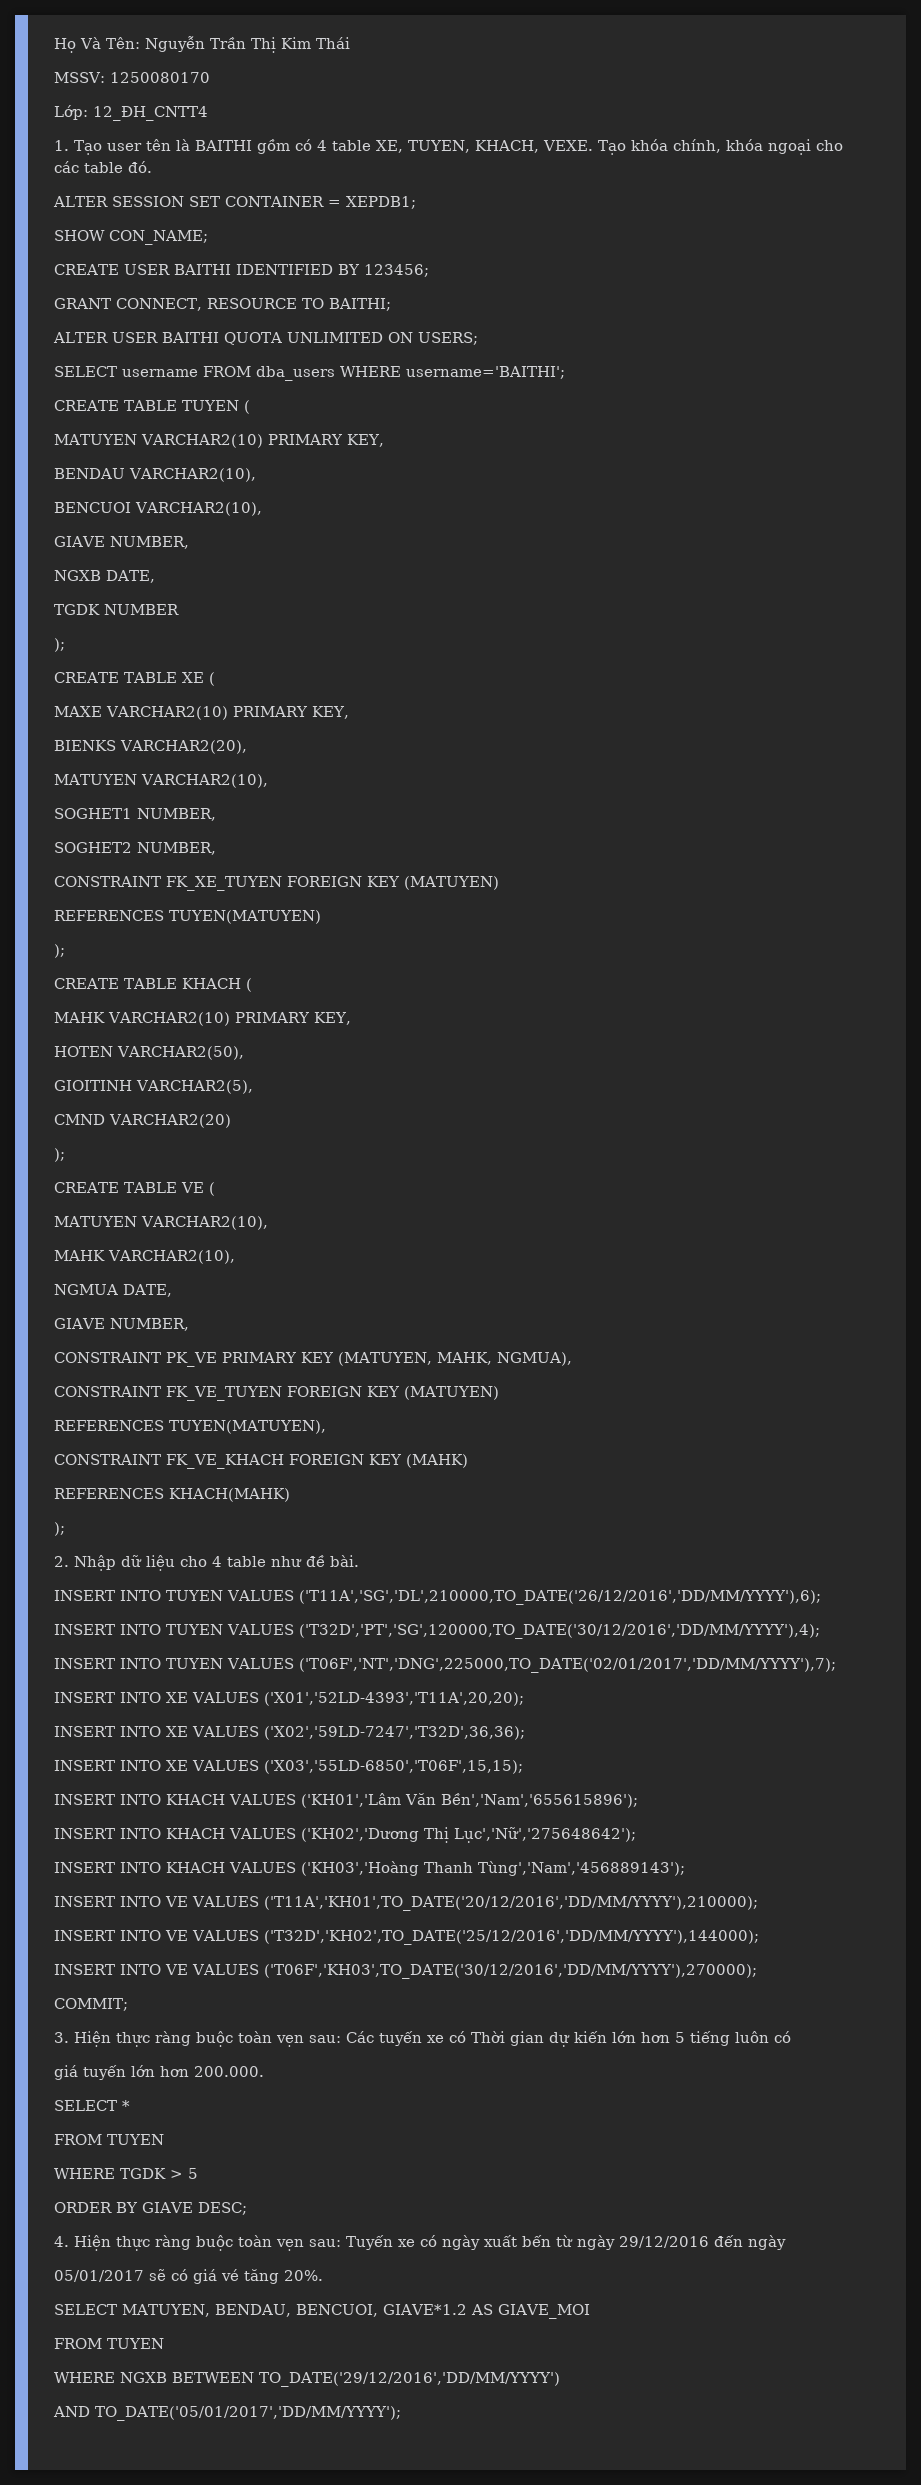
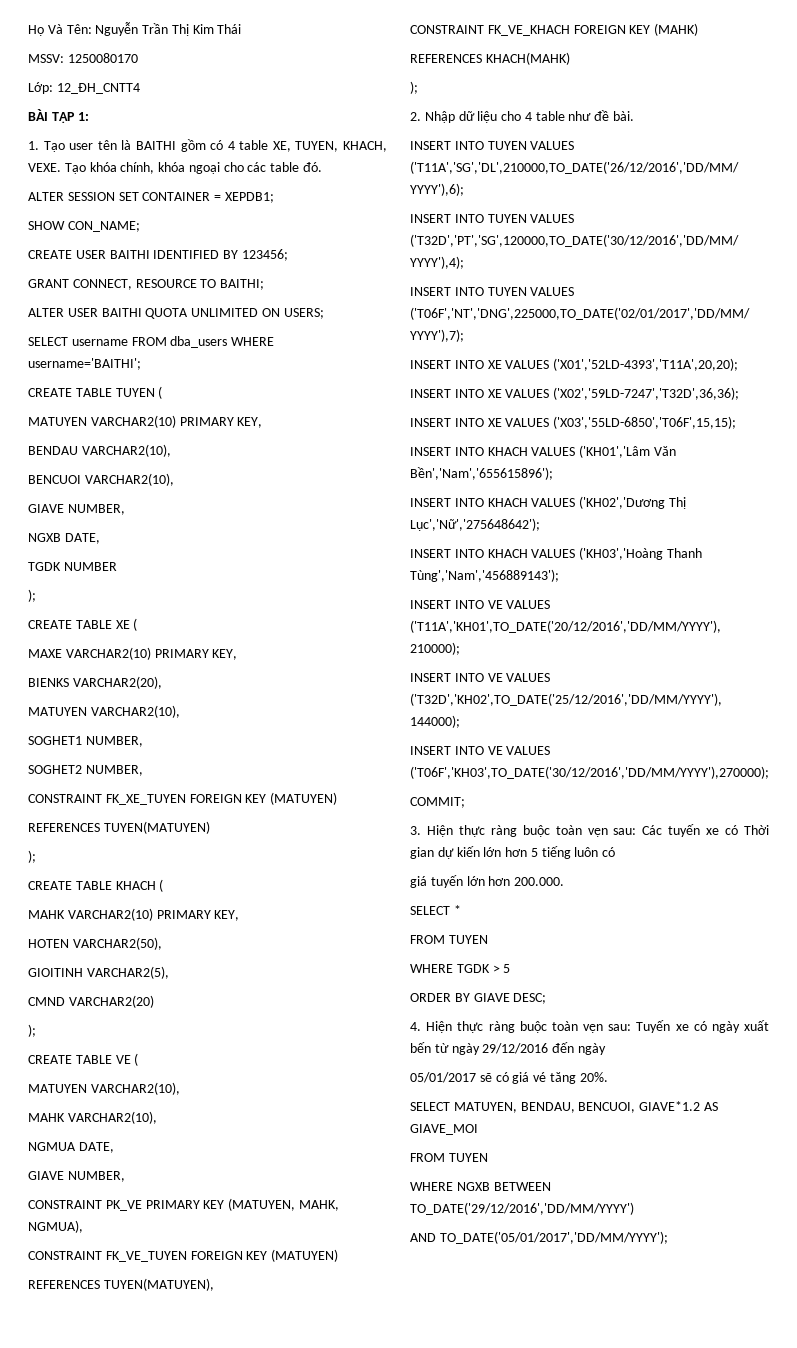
(208, 113) none -> [28,109,89,123] // BÀI TẬP 1:

